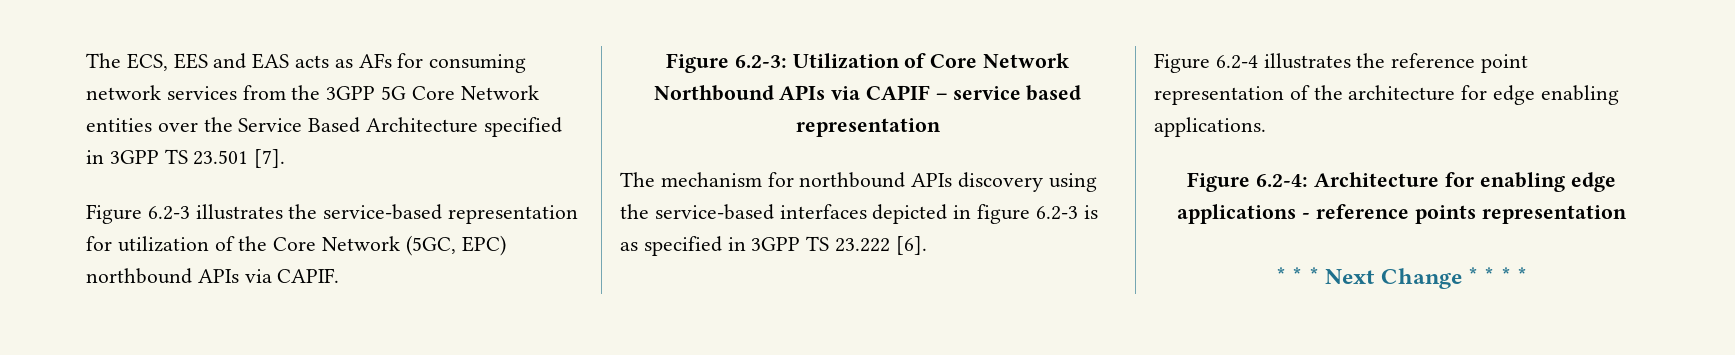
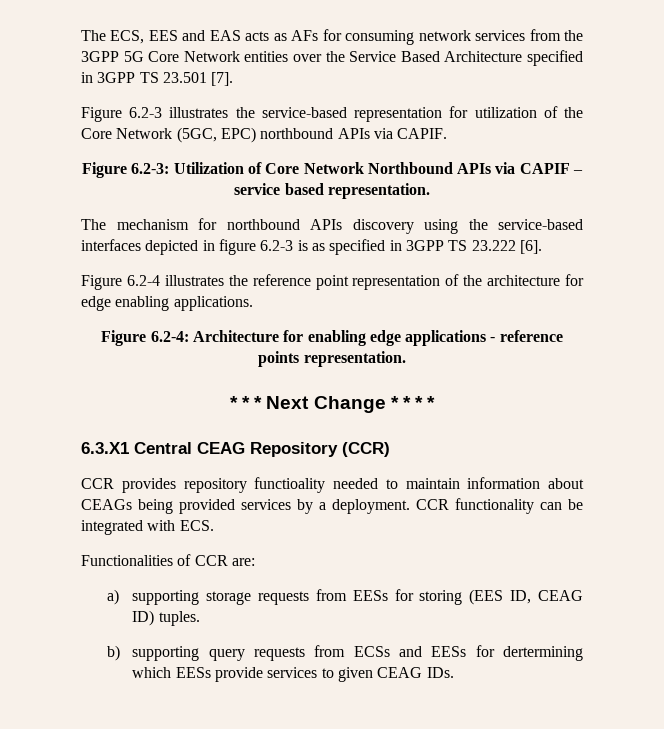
[795,118,941,137] representation -> [327,183,430,199] representation.
[1481,205,1627,224] representation -> [303,351,406,367] representation.
(1527, 275) none -> [81,442,390,457] [81,477,584,493] [81,498,583,514] [81,520,214,535] [81,554,255,566] [106,589,584,605] [132,610,200,626] [106,645,584,661] [132,667,454,682] // 6.3.X1 Central CEAG Repository (CCR) // CCR provides repository functioality needed to maintain information about CEAGs being provided services by a deployment. CCR functionality can be integrated with ECS. // Functionalities of CCR are: // a) supporting storage requests from EESs for storing (EES ID, CEAG ID) tuples. // b) supporting query requests from ECSs and EESs for dertermining which EESs provide services to given CEAG IDs.

